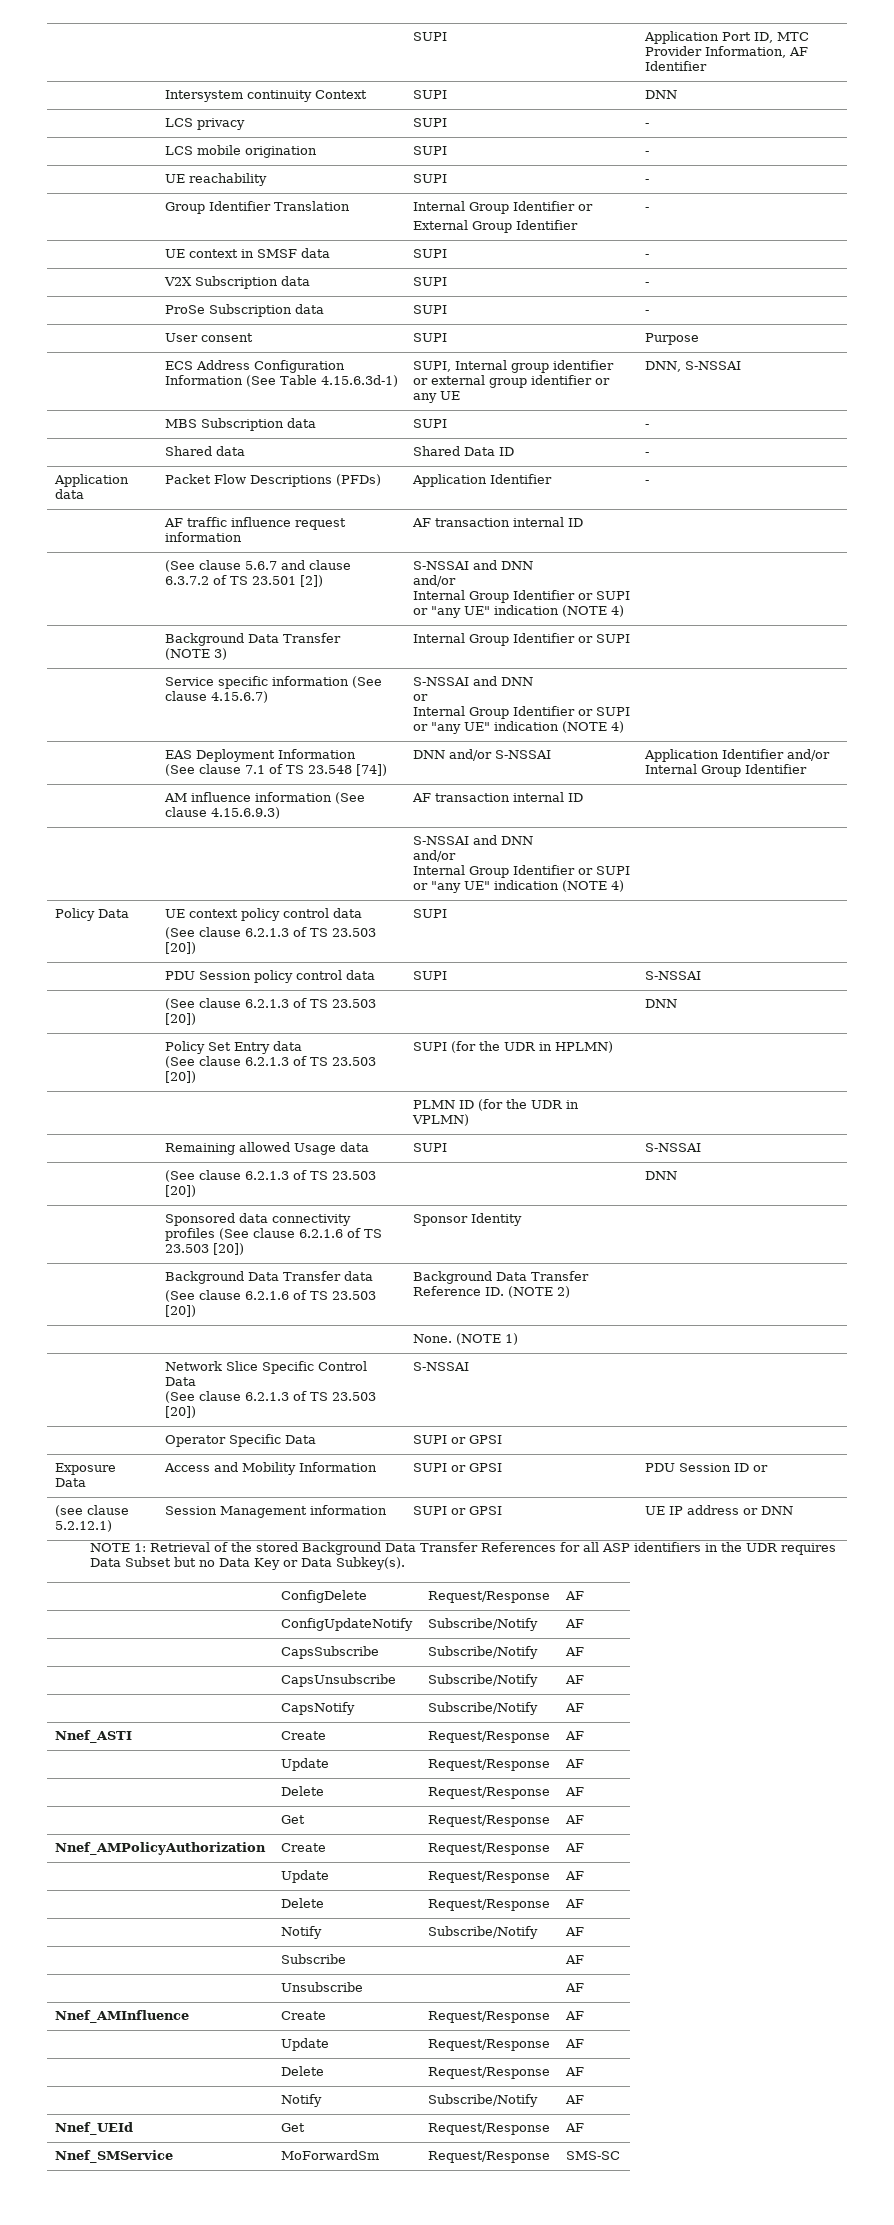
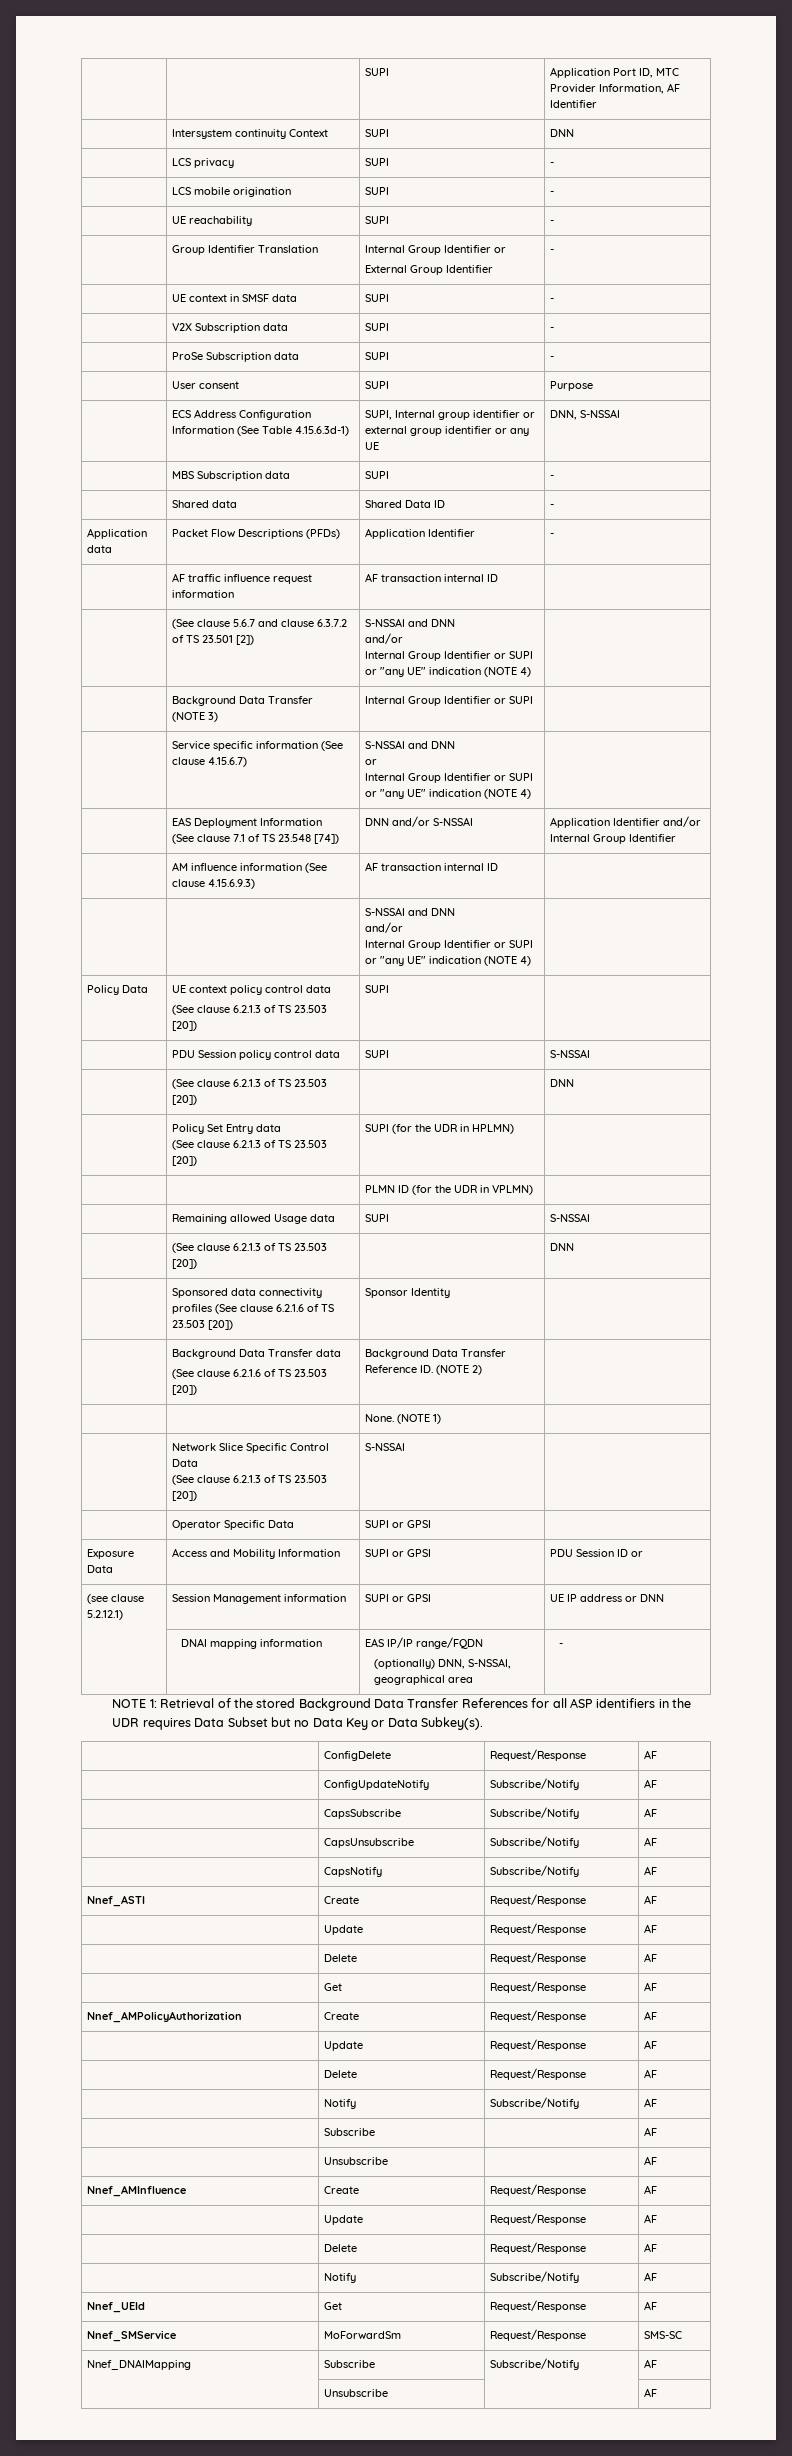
(793, 1510) none -> [181,1638,323,1649] [364,1637,483,1649] [374,1658,512,1669] [374,1675,474,1685] [559,1643,564,1647] // | DNAI mapping information | EAS IP/IP range/FQDN // (optionally) DNN, S-NSSAI, geographical area | -
(620, 2155) none -> [86,2359,191,2370] [323,2360,375,2368] [489,2358,579,2370] [643,2359,657,2368] [323,2389,388,2397] [643,2388,657,2397] // Nnef_DNAIMapping | Subscribe | Subscribe/Notify | AF // | Unsubscribe | | AF

